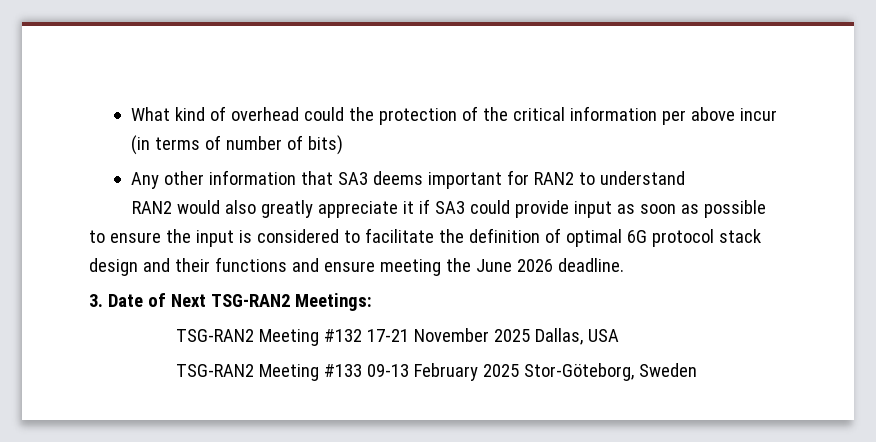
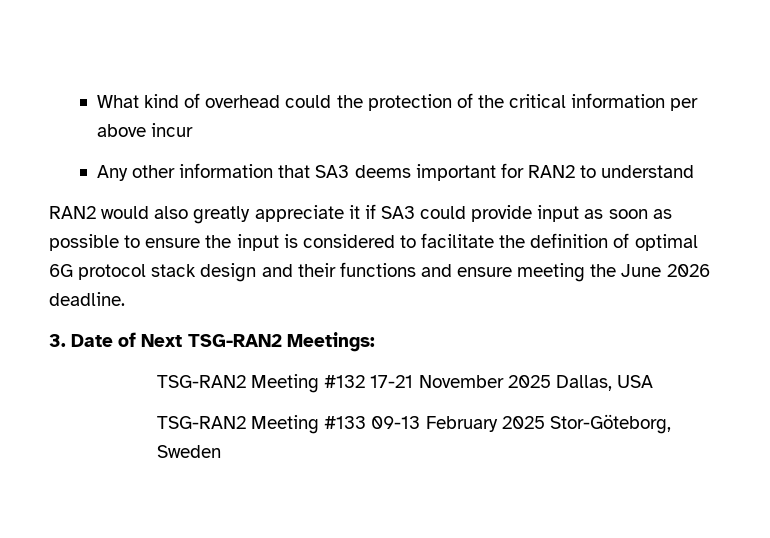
[131,135,344,155] (in terms of number of bits) -> (194, 130) none

